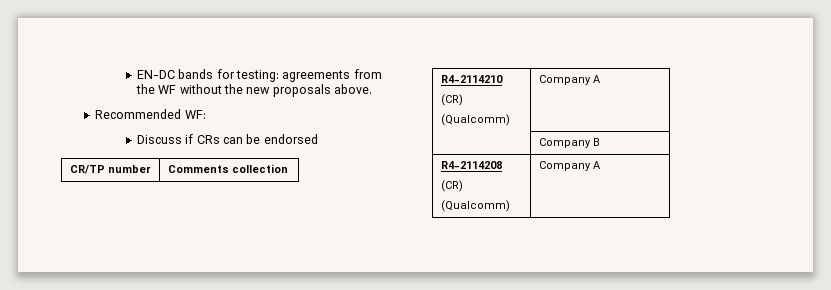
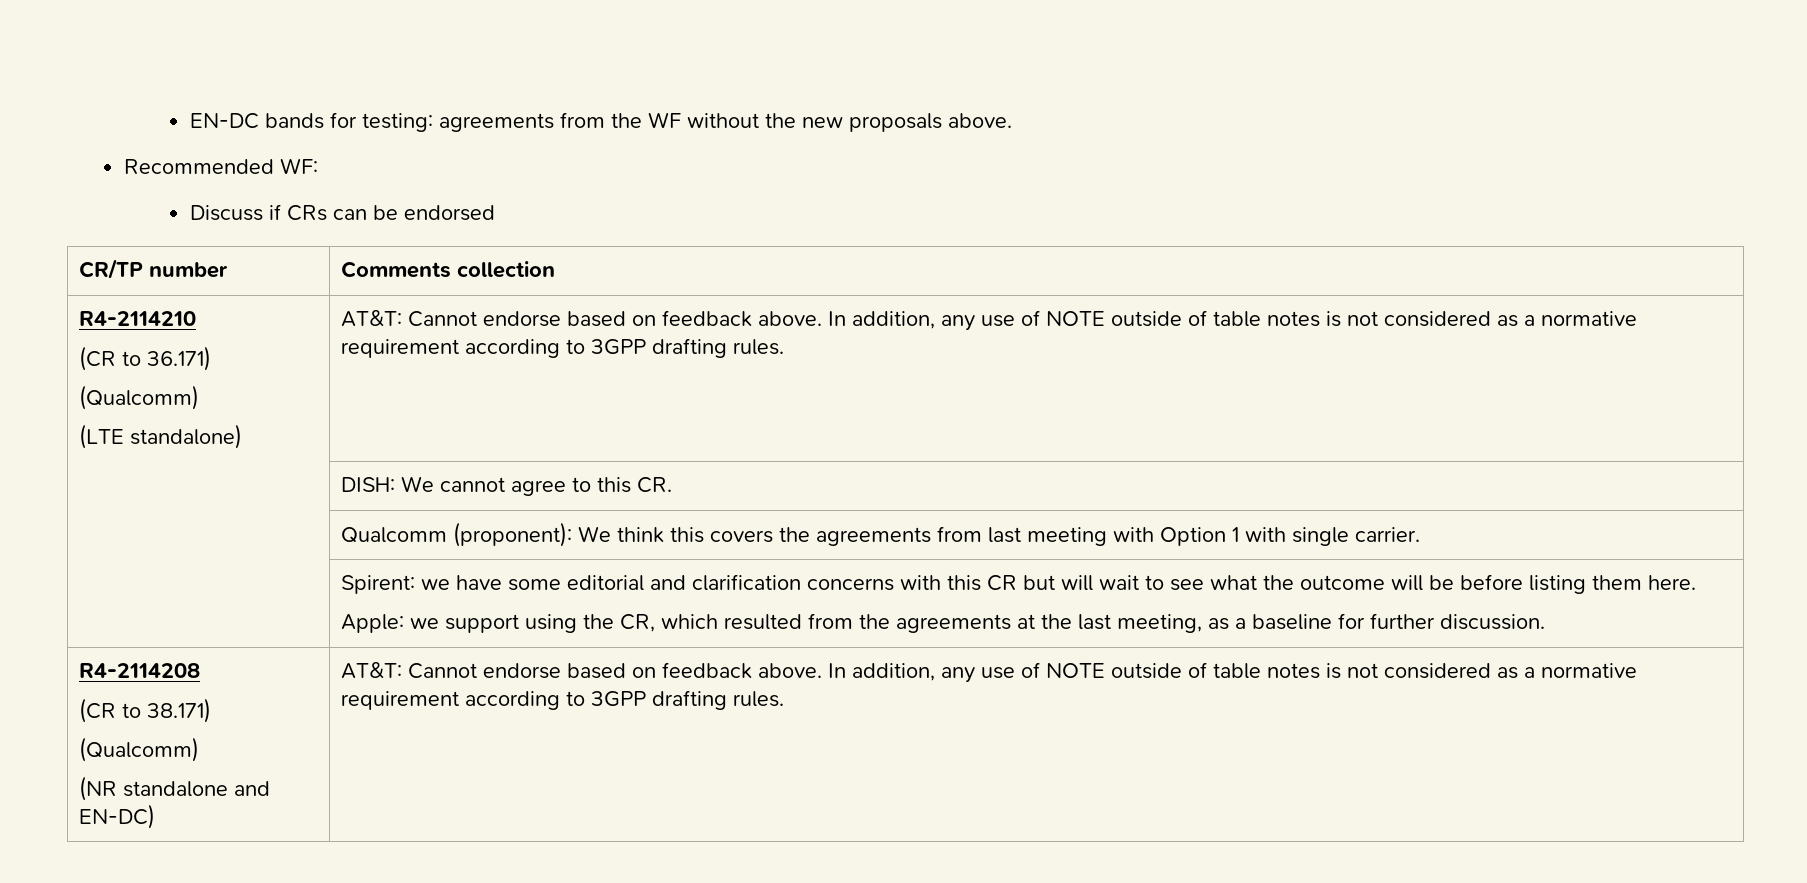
[440,94,463,106] [440,114,510,126] [538,75,601,85] [538,138,600,148] [440,161,502,169] [440,180,463,192] [440,200,510,212] [538,161,601,171] (CR) // (Qualcomm) | Company A // | Company B // R4-2114208 // (CR) // (Qualcomm) | Company A -> [79,346,212,371] [79,385,200,410] [79,424,243,449] [341,310,1638,331] [341,338,785,358] [341,476,673,496] [341,522,1421,547] [341,574,1697,594] [341,613,1546,633] [79,663,201,678] [79,698,212,723] [79,737,200,762] [79,776,271,801] [79,804,156,829] [341,662,1638,683] [341,690,785,710] (CR to 36.171) // (Qualcomm) // (LTE standalone) | AT&T: Cannot endorse based on feedback above. In addition, any use of NOTE outside of table notes is not considered as a normative requirement according to 3GPP drafting rules. // | DISH: We cannot agree to this CR. // | Qualcomm (proponent): We think this covers the agreements from last meeting with Option 1 with single carrier. // | Spirent: we have some editorial and clarification concerns with this CR but will wait to see what the outcome will be before listing them here. // Apple: we support using the CR, which resulted from the agreements at the last meeting, as a baseline for further discussion. // R4-2114208 // (CR to 38.171) // (Qualcomm) // (NR standalone and EN-DC) | AT&T: Cannot endorse based on feedback above. In addition, any use of NOTE outside of table notes is not considered as a normative requirement according to 3GPP drafting rules.

